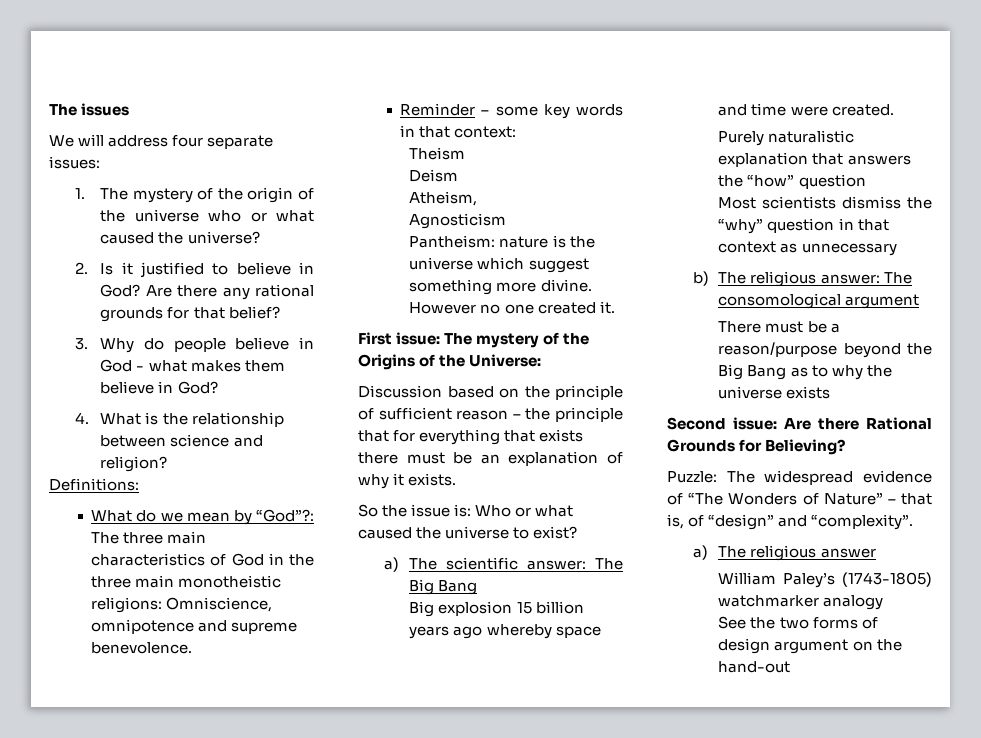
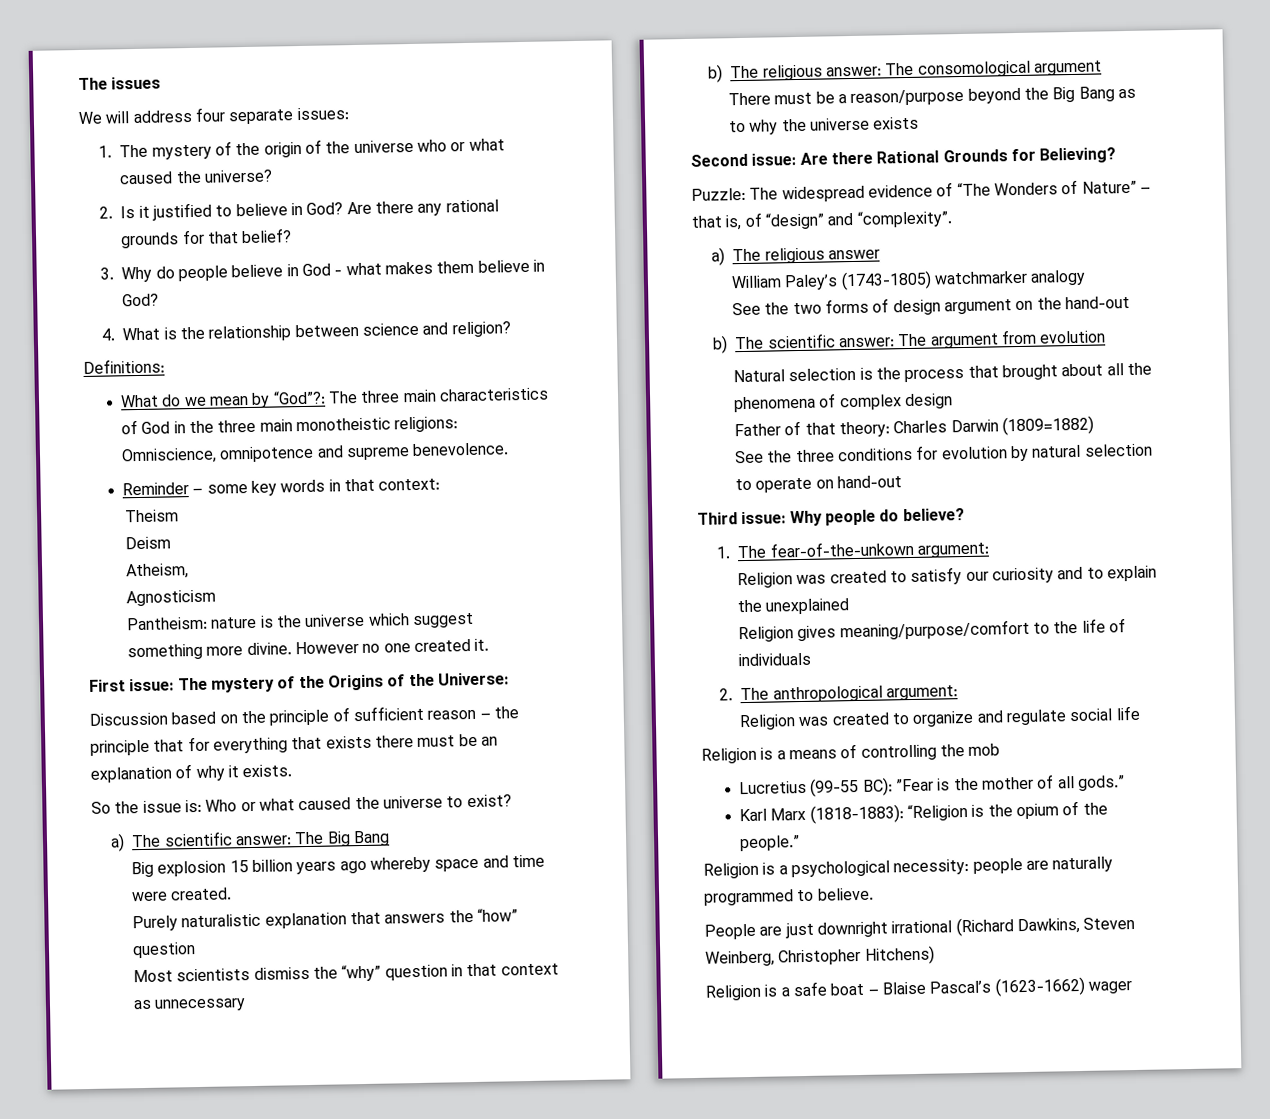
(791, 667) none -> [712,329,1107,354] [732,362,1152,383] [733,393,953,413] [733,415,1094,438] [734,443,1153,464] [734,475,902,493] [697,508,965,527] [716,540,991,559] [736,565,1157,589] [736,598,851,615] [737,618,1126,643] [737,652,811,667] [719,685,959,703] [738,705,1140,731] [701,743,1001,764] [739,774,1125,797] [739,800,1108,824] [740,835,801,852] [703,856,1114,879] [704,887,874,906] [704,916,1136,940] [705,945,935,967] [705,976,1132,1001] // b) The scientific answer: The argument from evolution // Natural selection is the process that brought about all the phenomena of complex design // Father of that theory: Charles Darwin (1809=1882) // See the three conditions for evolution by natural selection to operate on hand-out // Third issue: Why people do believe? // 1. The fear-of-the-unkown argument: // Religion was created to satisfy our curiosity and to explain the unexplained // Religion gives meaning/purpose/comfort to the life of individuals // 2. The anthropological argument: // Religion was created to organize and regulate social life // Religion is a means of controlling the mob // Lucretius (99-55 BC): ”Fear is the mother of all gods.” // Karl Marx (1818-1883): “Religion is the opium of the people.” // Religion is a psychological necessity: people are naturally programmed to believe. // People are just downright irrational (Richard Dawkins, Steven Weinberg, Christopher Hitchens) // Religion is a safe boat – Blaise Pascal’s (1623-1662) wager

